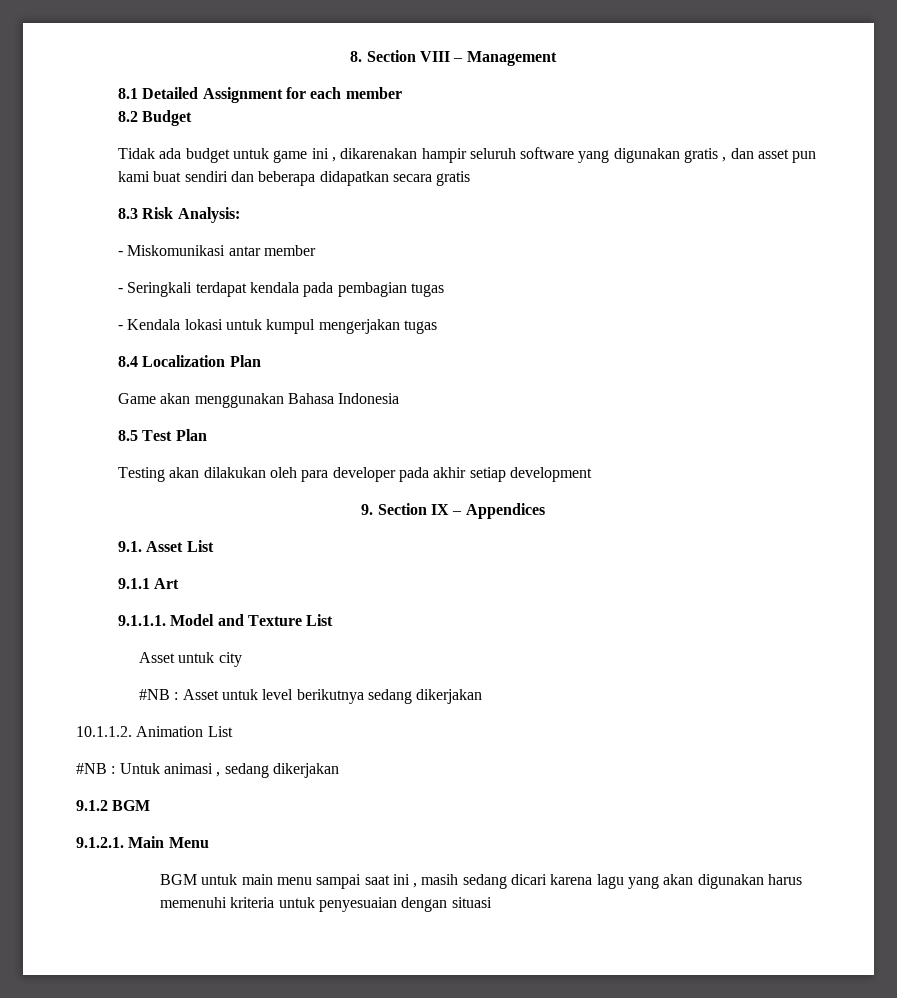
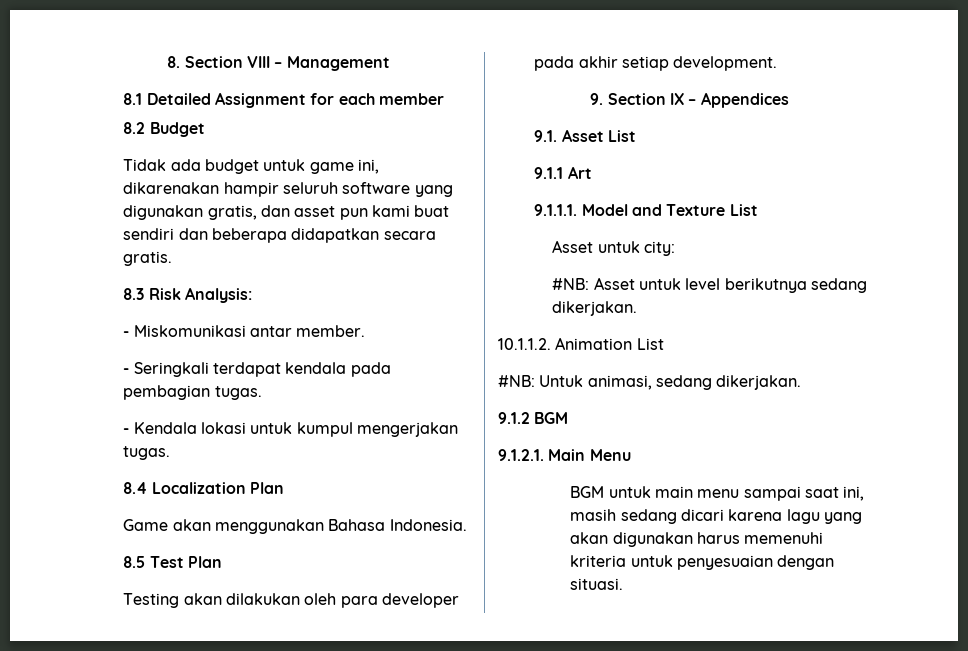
[311,148,336,162] ini , -> [357,159,379,174] ini,
[684,148,727,163] gratis , -> [207,205,257,220] gratis,
[436,171,471,186] gratis -> [123,251,173,266] gratis.
[263,245,316,256] member -> [296,325,366,337] member.
[410,283,444,297] tugas -> [214,386,262,400] tugas.
[403,320,437,334] tugas -> [123,446,171,460] tugas.
[338,393,400,404] Indonesia -> [389,519,467,531] Indonesia.
[509,467,592,482] development -> [673,56,778,71] development.
[218,652,242,667] [138,689,179,700] city // #NB : -> [643,241,675,256] [552,278,590,290] city: // #NB:
[416,689,483,704] dikerjakan -> [552,301,638,316] dikerjakan.
[76,763,339,778] #NB : Untuk animasi , sedang dikerjakan -> [498,375,802,390] #NB: Untuk animasi, sedang dikerjakan.
[392,874,418,888] ini , -> [843,486,865,501] ini,
[451,897,492,908] situasi -> [570,578,624,590] situasi.

